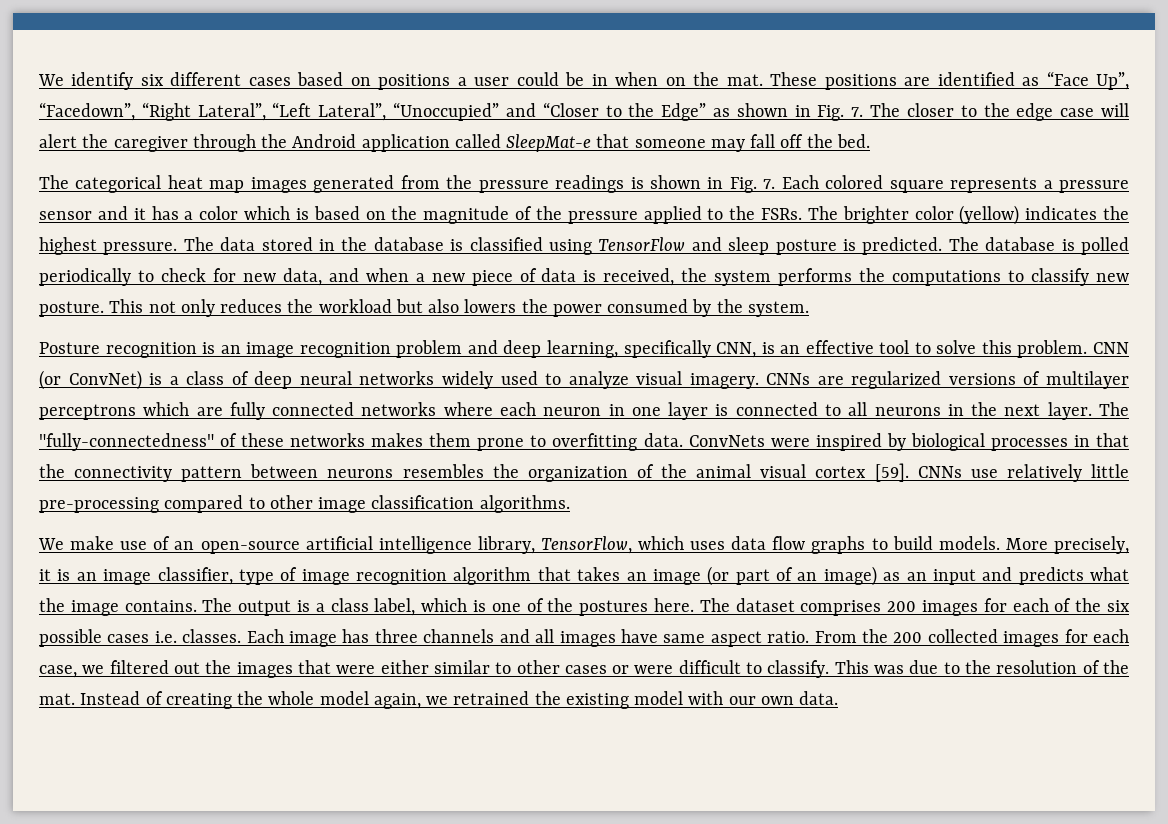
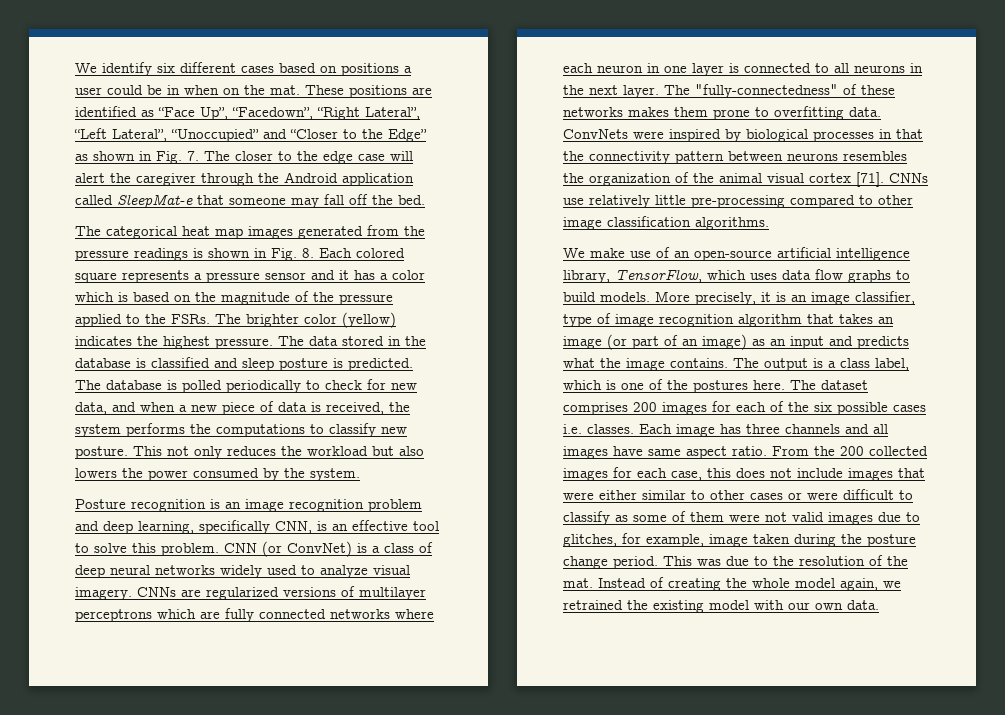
[763,179,776,189] 7. -> [302,248,314,258] 8.
[548,237,686,255] using TensorFlow -> (210, 362) none
[874,463,909,482] [59]. -> [856,172,884,187] [71].
[82,660,232,674] we filtered out the -> [707,468,843,478] this does not include
[767,660,830,678] classify. -> [563,511,920,525] [563,533,916,547] [563,556,658,569] classify as some of them were not valid images due to glitches, for example, image taken during the posture change period.

